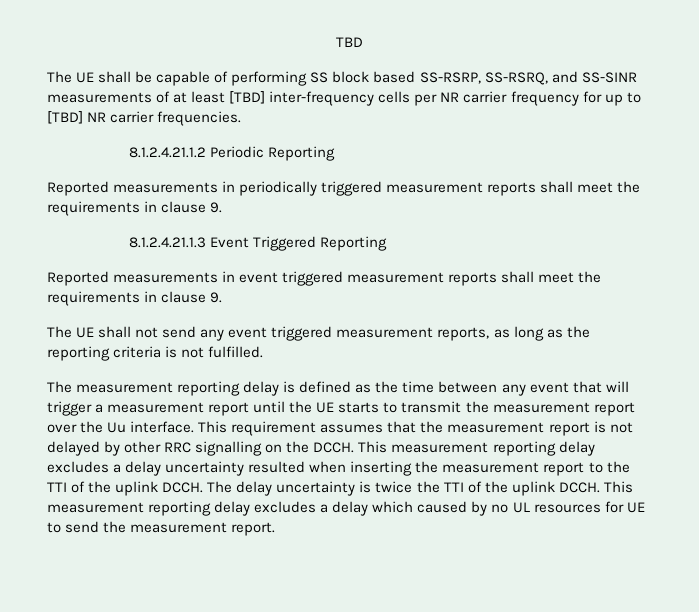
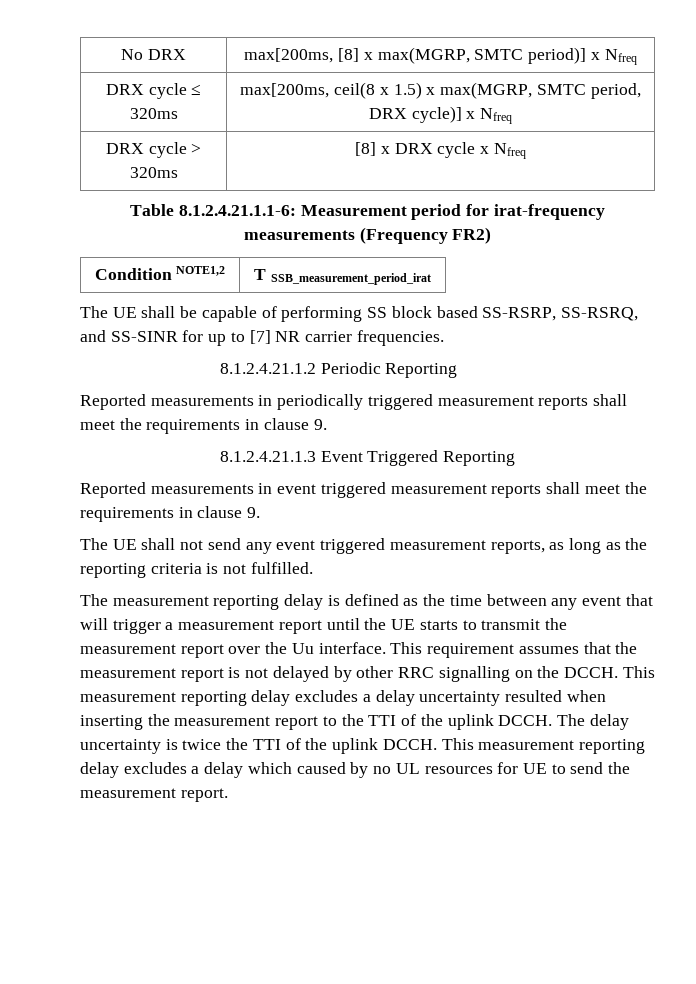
[336,37,363,47] TBD -> [121,49,186,60] [244,47,637,65] [105,83,202,99] [129,108,178,119] [240,82,641,99] [368,106,513,124] [105,142,202,158] [129,167,178,178] [355,142,526,159] [130,204,605,220] [243,227,492,244] [94,266,226,280] [254,269,431,285] No DRX | max[200ms, [8] x max(MGRP, SMTC period)] x Nfreq // DRX cycle ≤ 320ms | max[200ms, ceil(8 x 1.5) x max(MGRP, SMTC period, DRX cycle)] x Nfreq // DRX cycle > 320ms | [8] x DRX cycle x Nfreq // Table 8.1.2.4.21.1.1-6: Measurement period for irat-frequency measurements (Frequency FR2) // Condition NOTE1,2 | T SSB_measurement_period_irat
[47,91,579,106] measurements of at least [TBD] inter-frequency cells per NR carrier frequency -> (178, 336) none
[47,111,83,124] [TBD] -> [249,330,271,344] [7]

